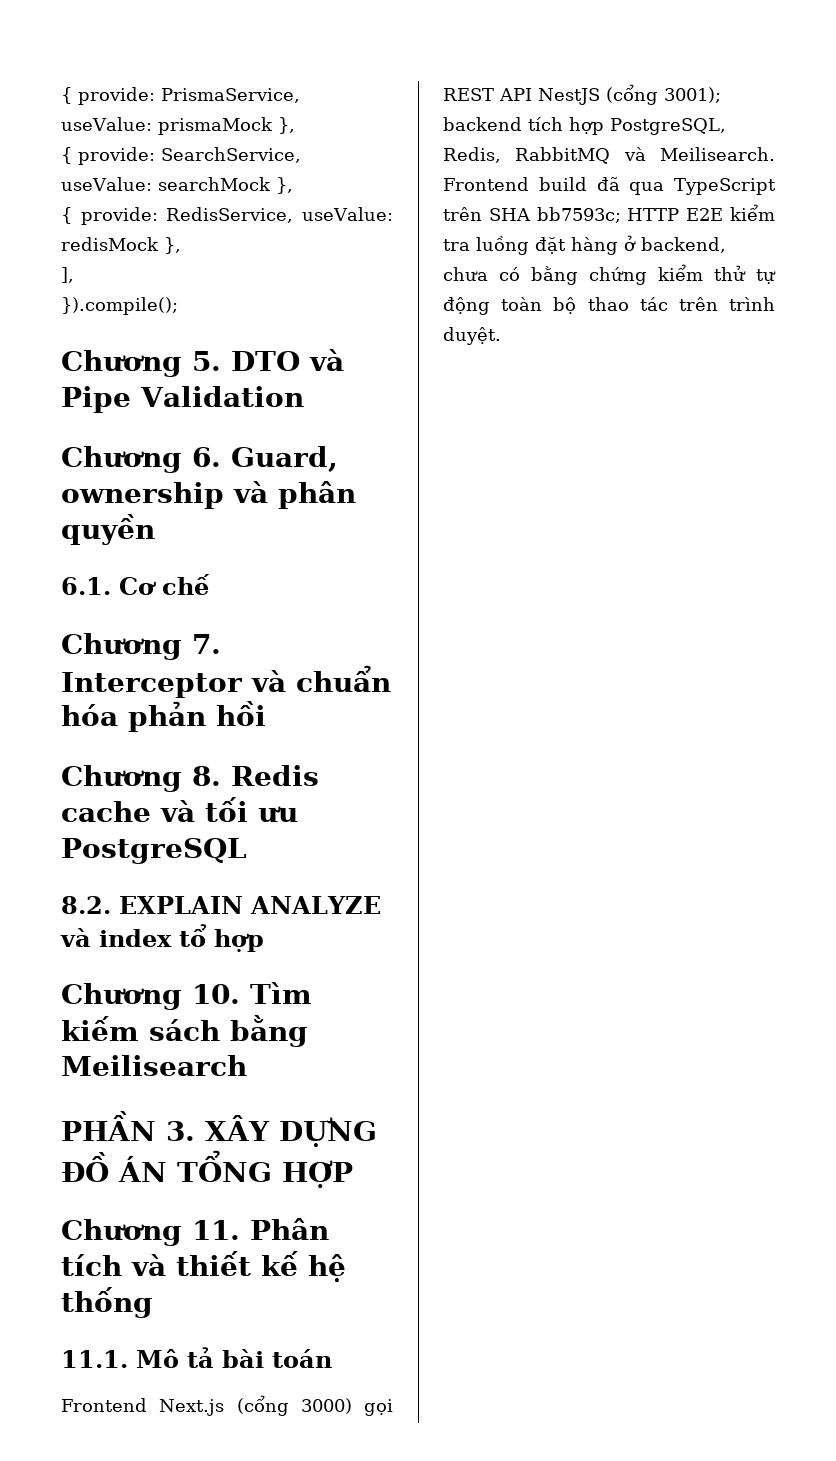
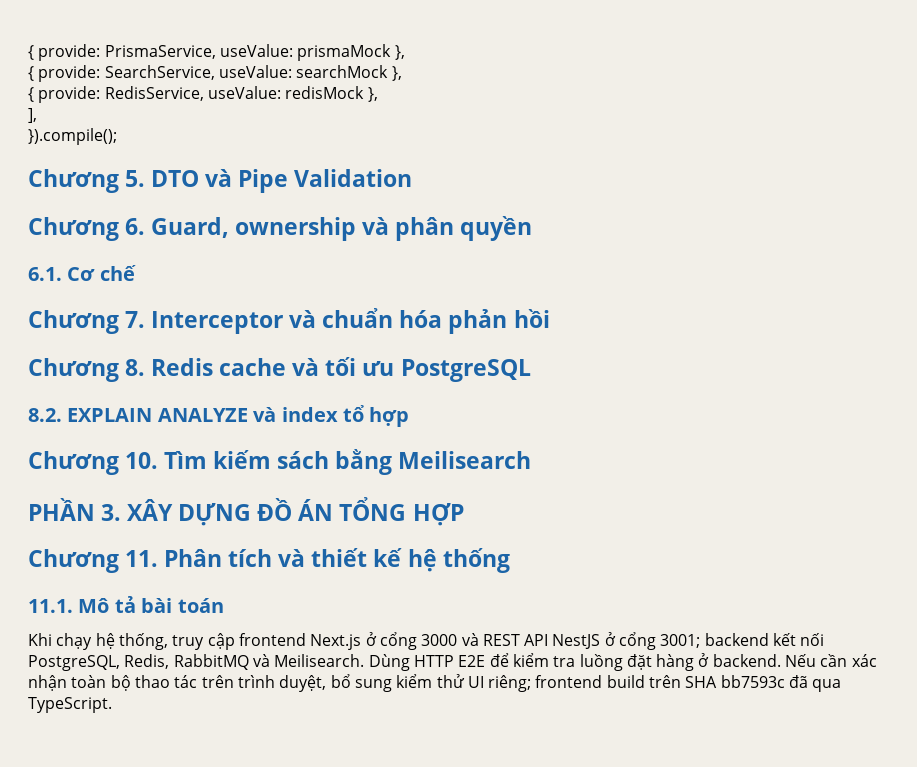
[61,1395,393,1416] [443,84,721,105] [443,117,604,135] Frontend Next.js (cổng 3000) gọi REST API NestJS (cổng 3001); backend tích hợp -> [28,632,825,650] Khi chạy hệ thống, truy cập frontend Next.js ở cổng 3000 và REST API NestJS ở cổng 3001; backend kết nối
[443,177,776,195] [443,207,621,223] Frontend build đã qua TypeScript trên SHA bb7593c; -> [368,654,410,671] Dùng
(724, 214) none -> [489,653,509,667] để
[641,237,726,253] [443,264,776,285] [443,297,490,315] backend, chưa có bằng chứng kiểm thử tự động -> [712,654,877,667] [28,675,67,691] backend. Nếu cần xác nhận
[443,327,501,345] duyệt. -> [279,674,842,692] [28,697,112,713] duyệt, bổ sung kiểm thử UI riêng; frontend build trên SHA bb7593c đã qua TypeScript.

